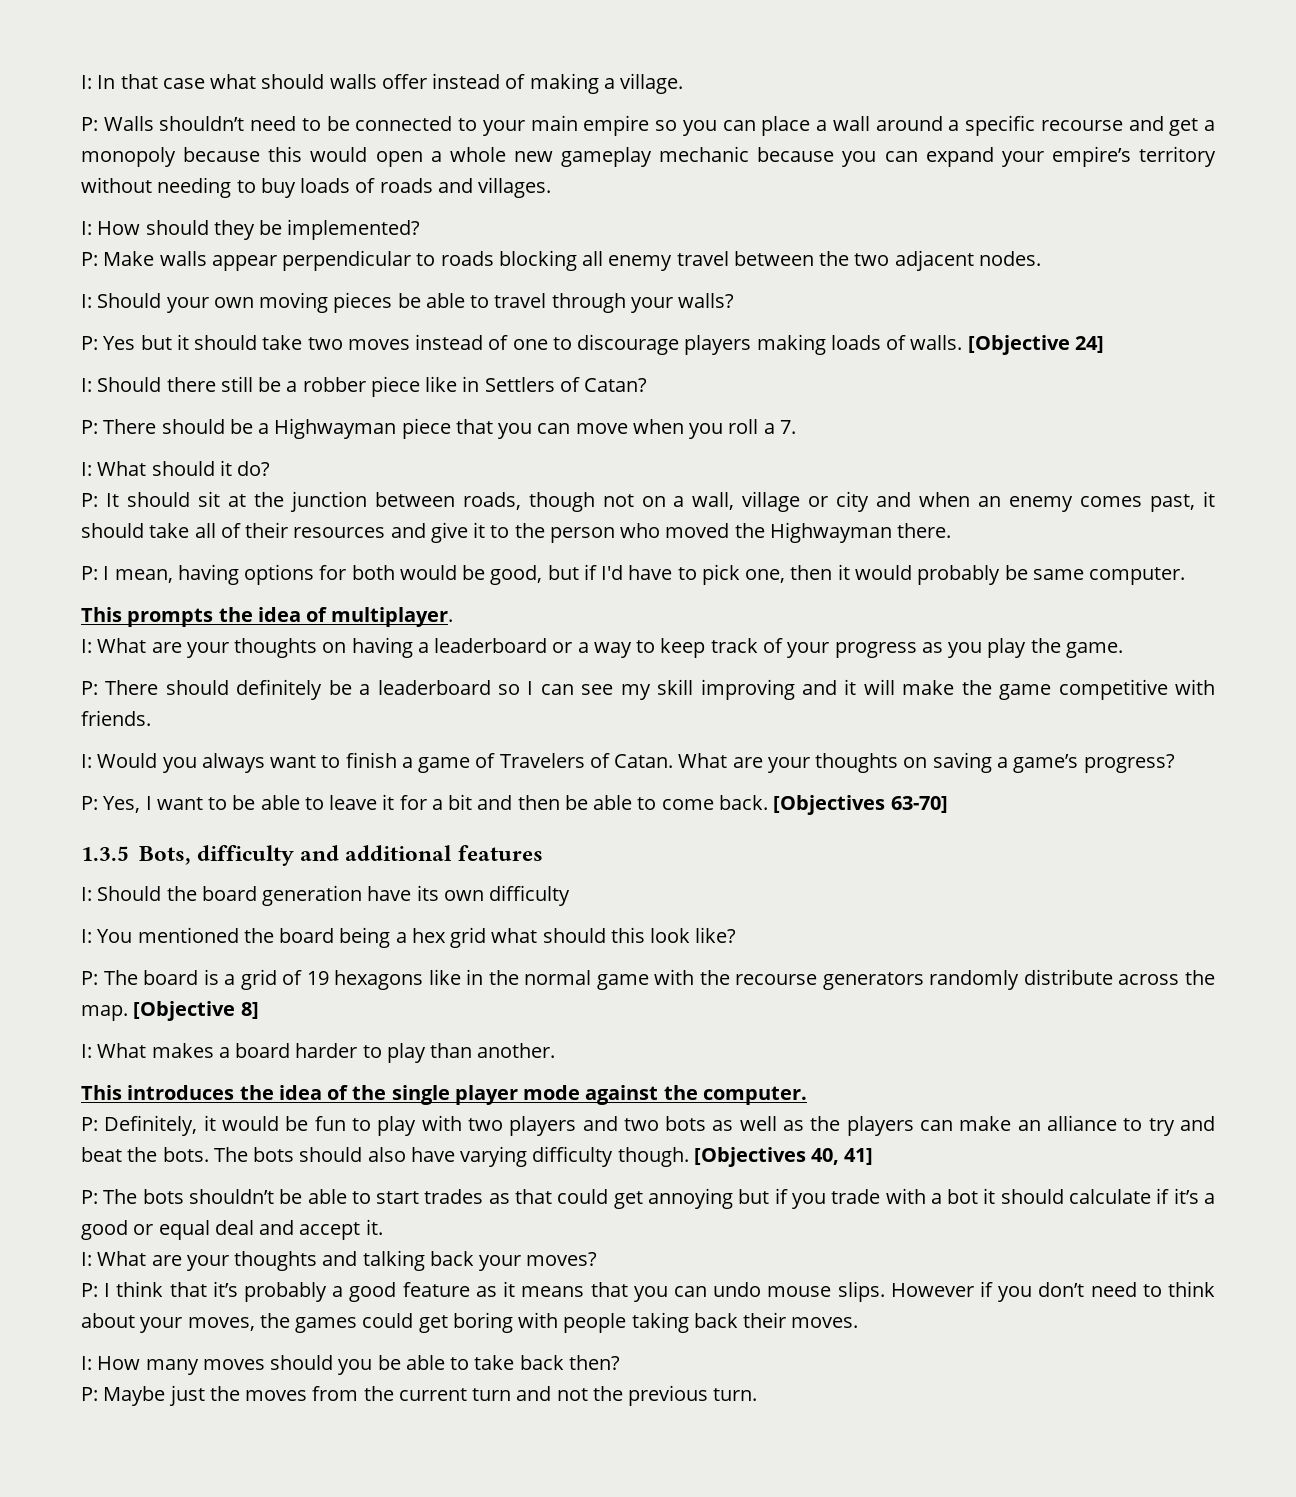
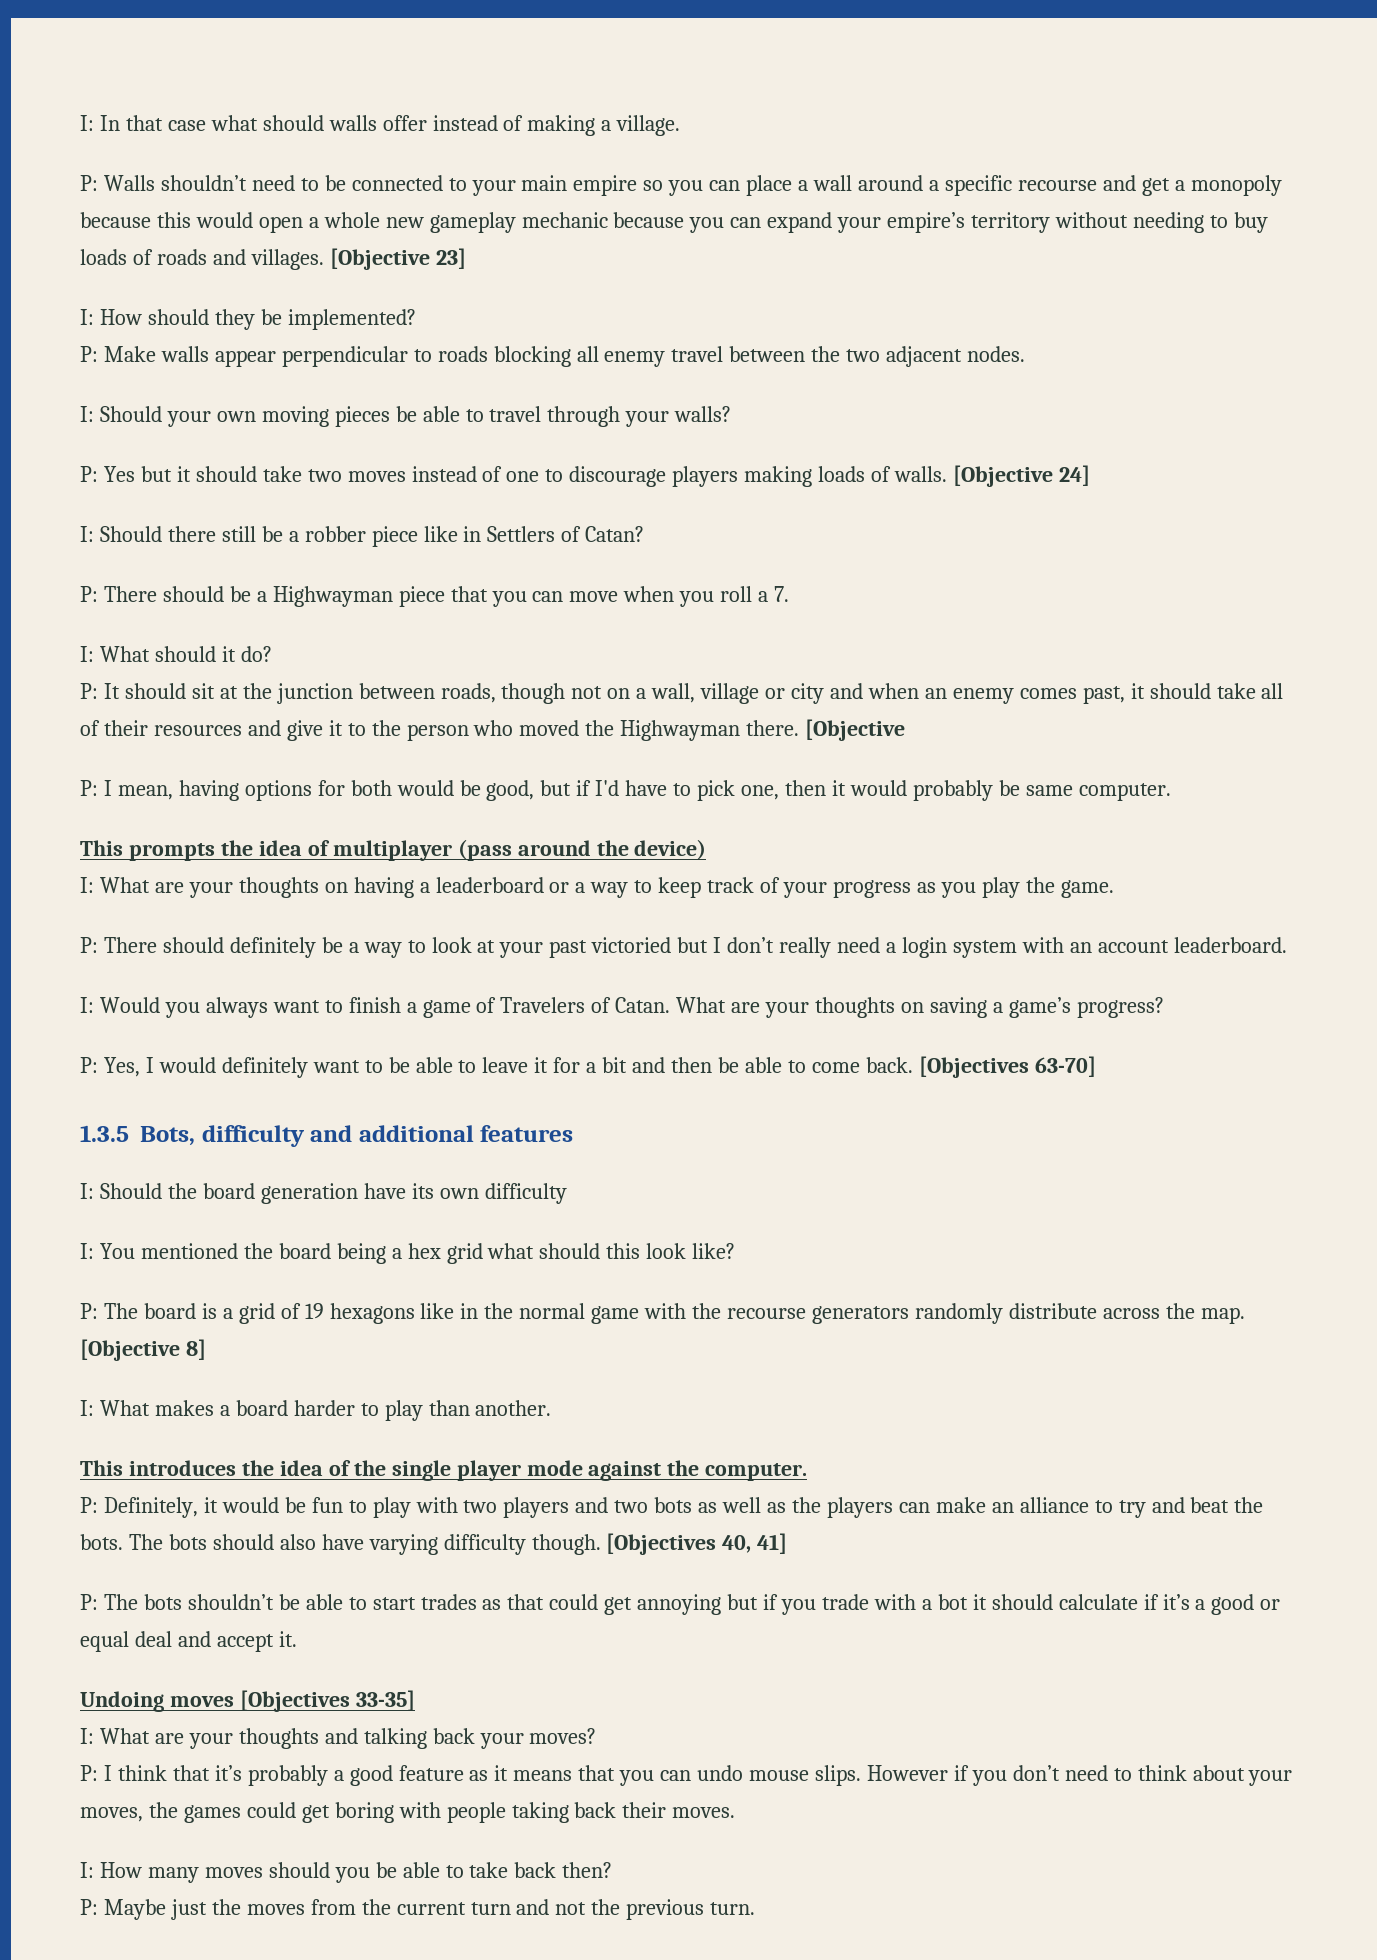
(552, 187) none -> [329,248,466,270] [Objective 23]
(952, 530) none -> [805,719,906,741] [Objective
[331,607,454,627] multiplayer. -> [332,839,707,861] multiplayer (pass around the device)
[377,679,1216,700] [81,710,151,726] leaderboard so I can see my skill improving and it will make the game competitive with friends. -> [363,937,1287,958] way to look at your past victoried but I don’t really need a login system with an account leaderboard.
(152, 803) none -> [158,1057,308,1078] would definitely
(383, 1227) none -> [80,1690,415,1712] // Undoing moves [Objectives 33-35]

